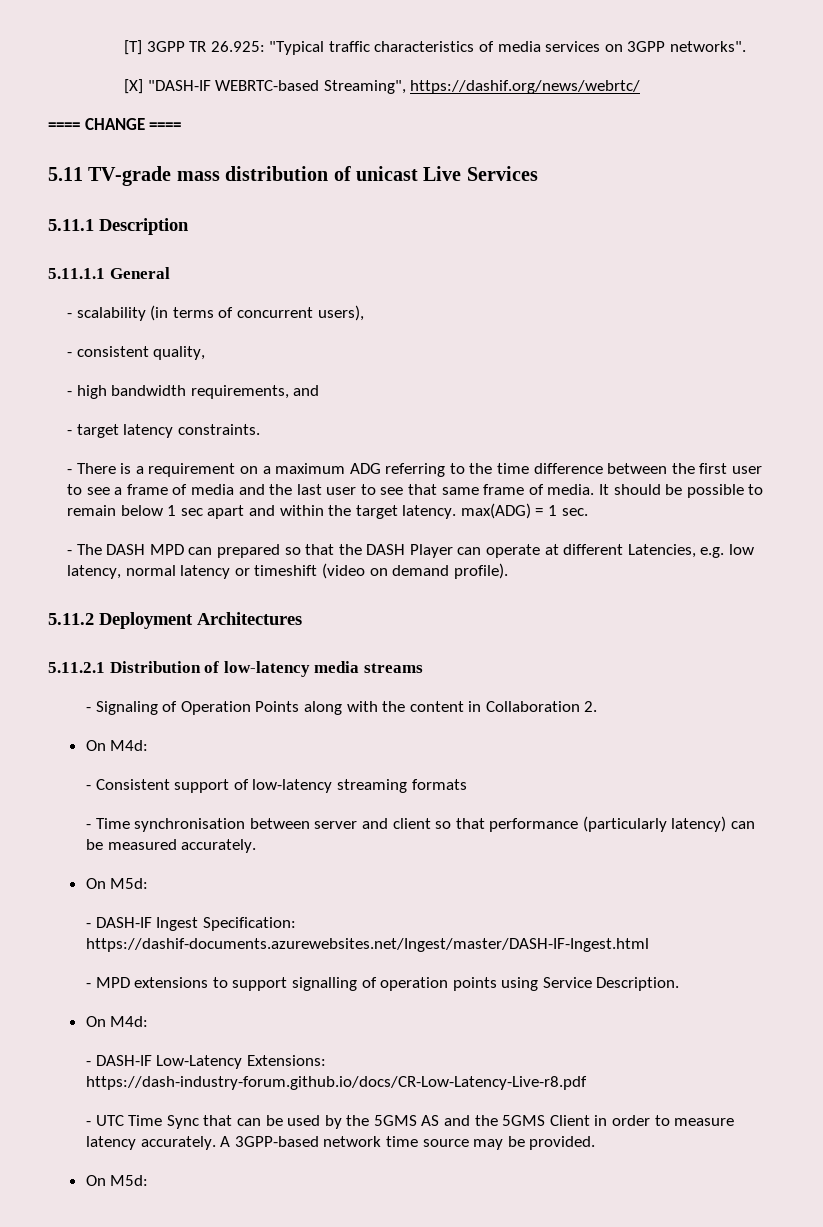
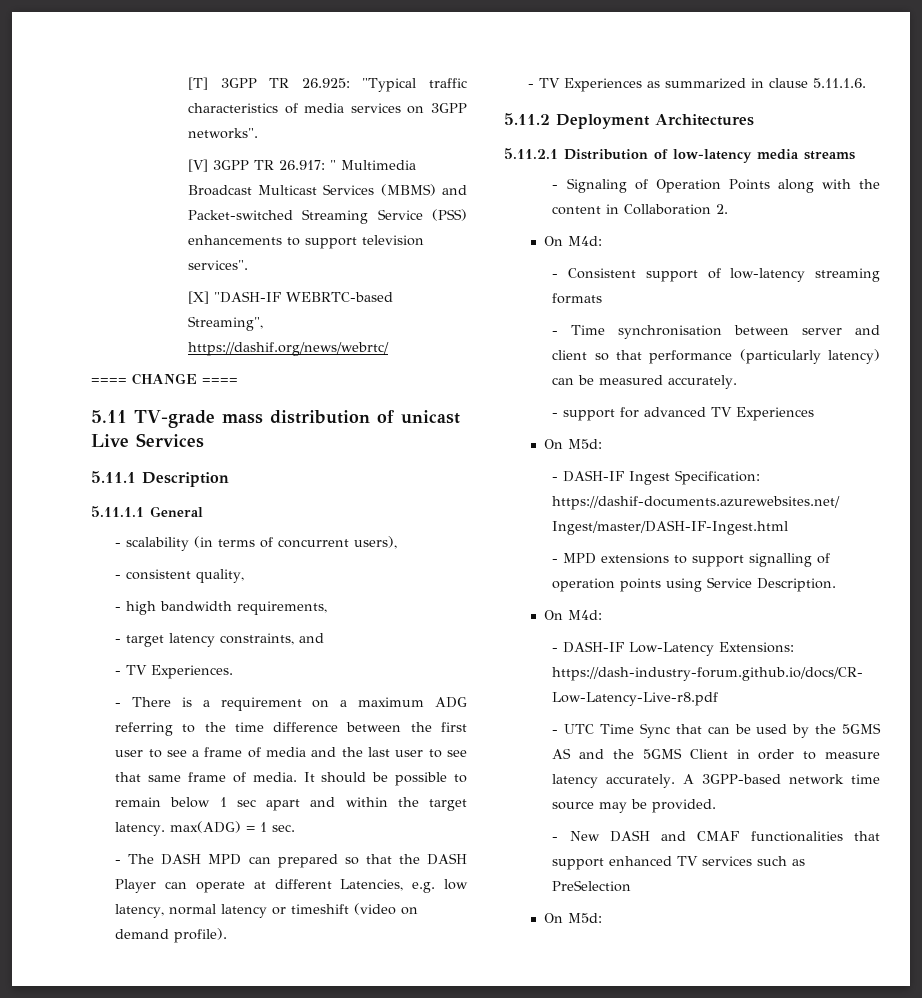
(746, 46) none -> [187,159,416,172] [187,184,467,196] [187,209,467,224] [187,235,424,249] [187,260,248,270] // [V] 3GPP TR 26.917: " Multimedia Broadcast Multicast Services (MBMS) and Packet-switched Streaming Service (PSS) enhancements to support television services".
[293,385,320,396] and -> (328, 608) none
[177,424,260,435] constraints. -> [220,633,325,645] [115,665,234,679] constraints, and // - TV Experiences.
(508, 571) none -> [528,78,867,92] // - TV Experiences as summarized in clause 5.11.1.6.
(257, 846) none -> [552,407,815,421] // - support for advanced TV Experiences
(596, 1143) none -> [552,830,880,842] [552,856,806,870] [552,880,632,892] // - New DASH and CMAF functionalities that support enhanced TV services such as PreSelection

